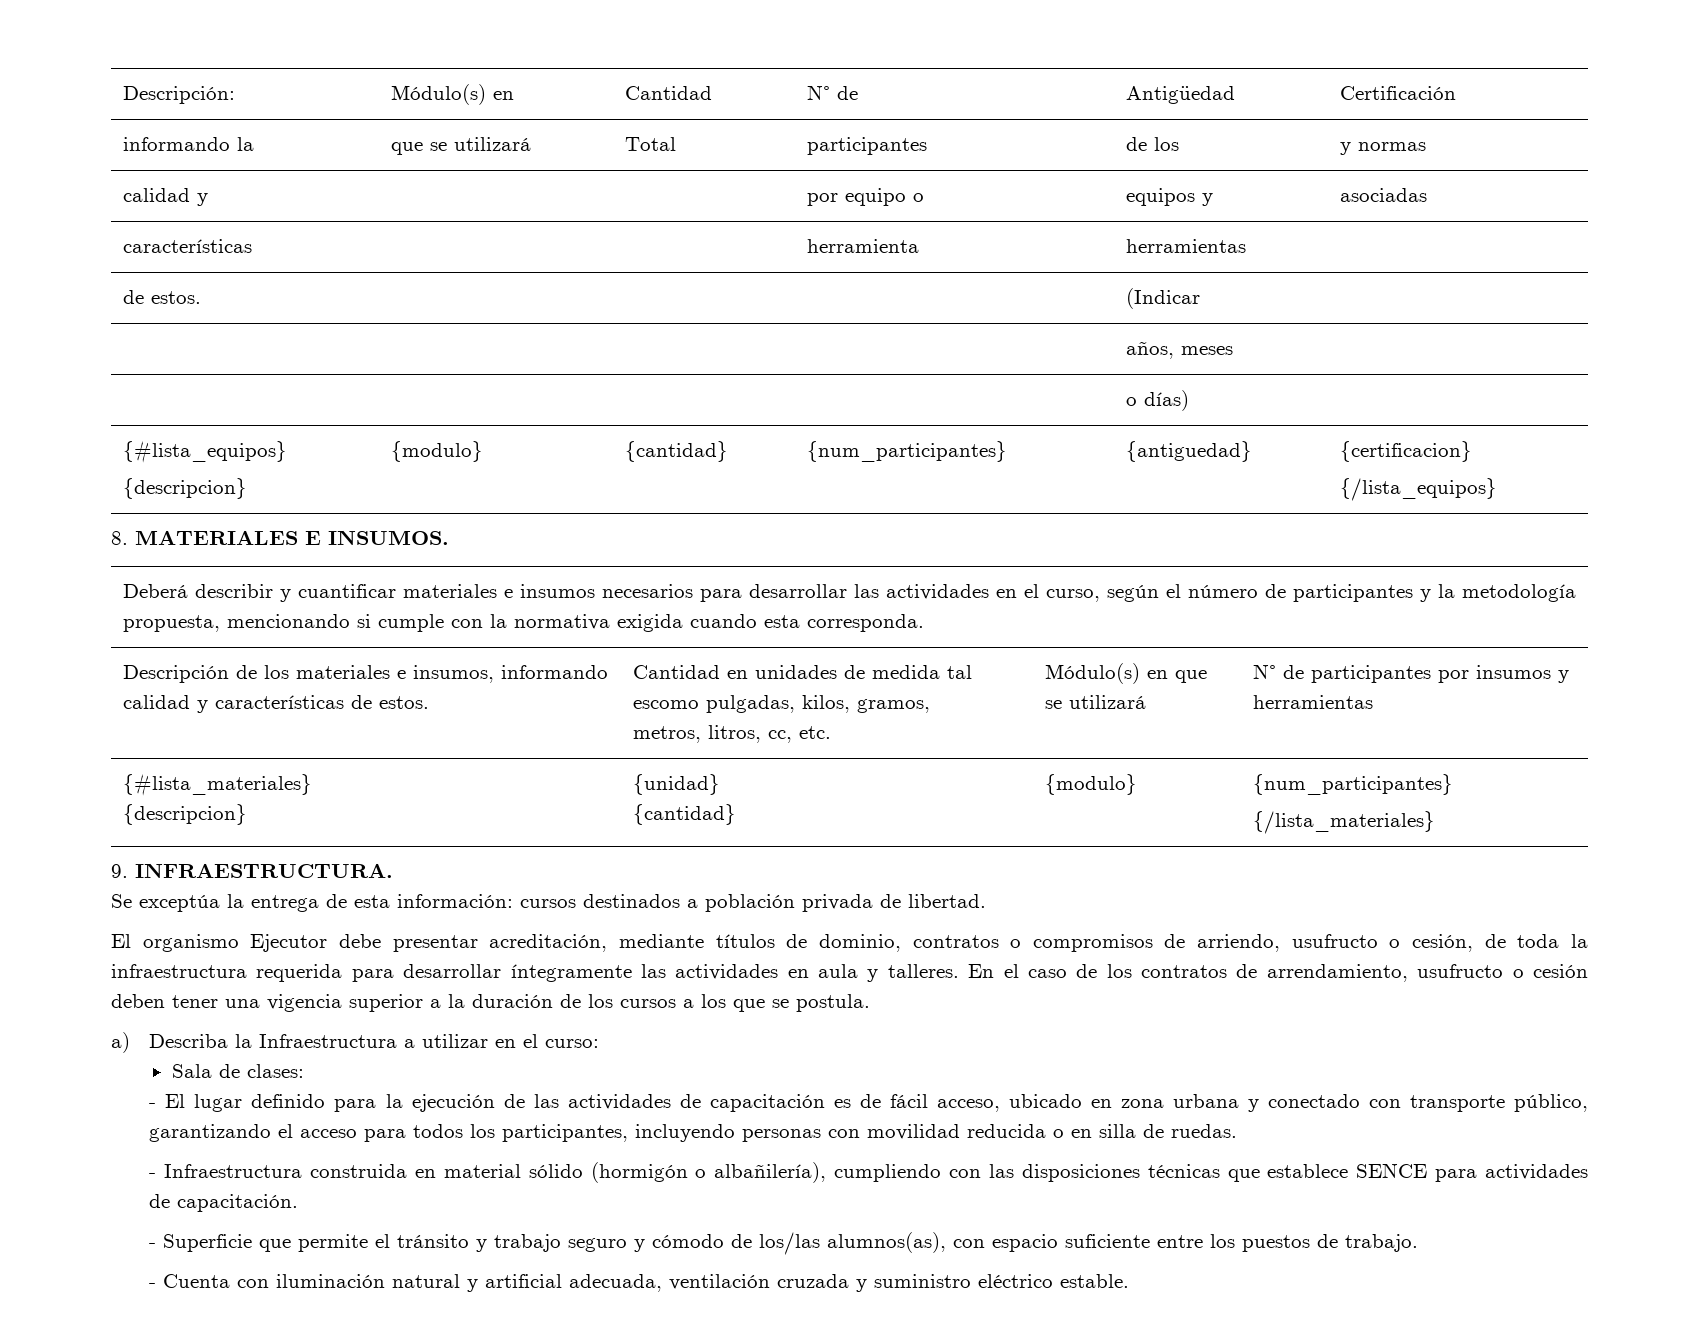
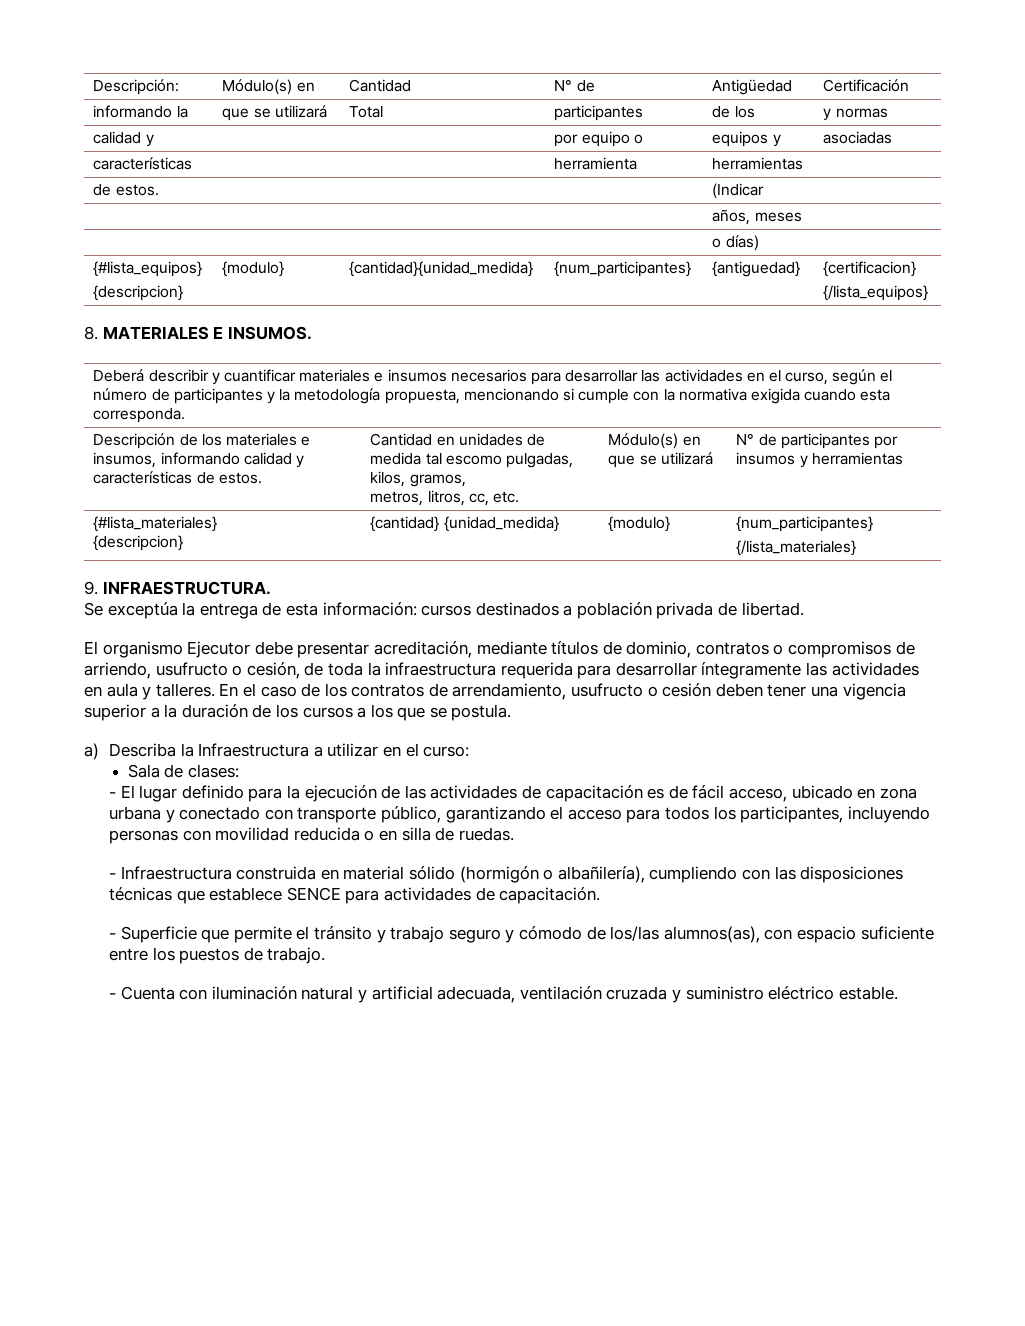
[624,441,728,462] {cantidad} -> [349,261,534,277] {cantidad}{unidad_medida}
[632,774,720,795] [632,804,736,825] {unidad} // {cantidad} -> [370,516,559,532] {cantidad} {unidad_medida}

